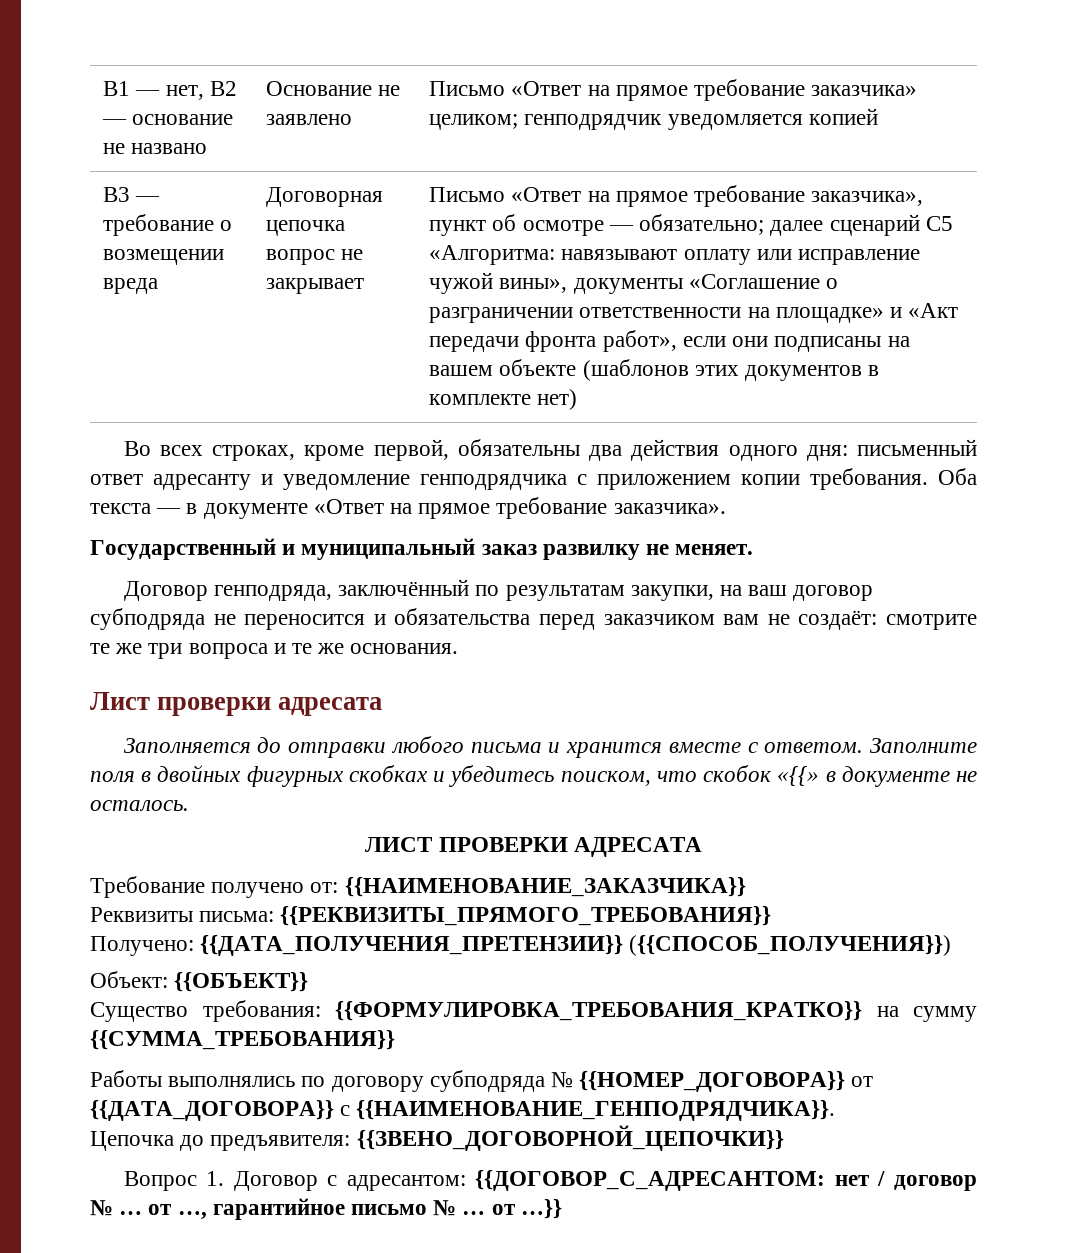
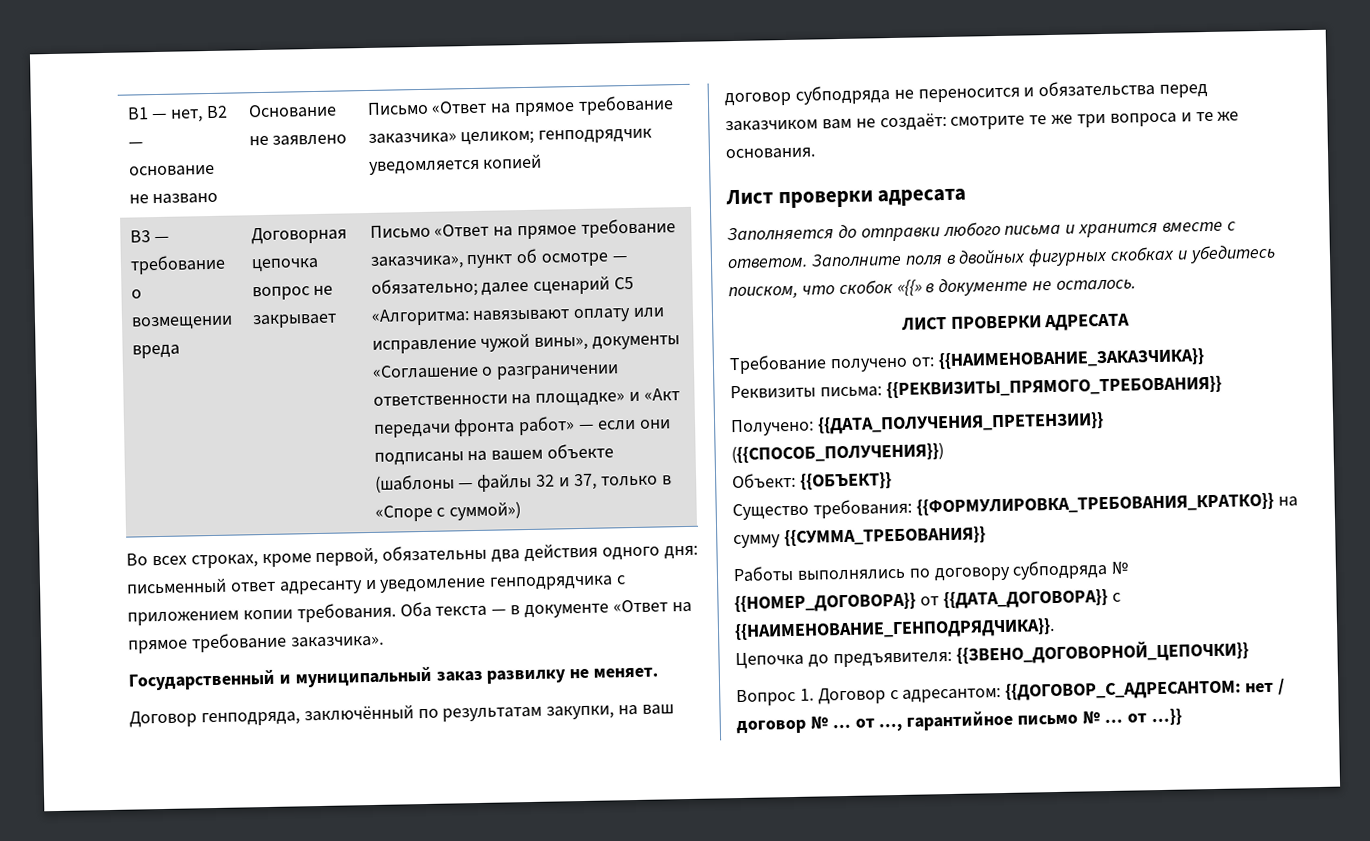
[602,330,677,352] работ», -> [518,416,595,436] работ» —
[582,359,880,381] [429,389,578,410] (шаблонов этих документов в комплекте нет) -> [373,473,672,493] [374,501,522,522] (шаблоны — файлы 32 и 37, только в «Споре с суммой»)

